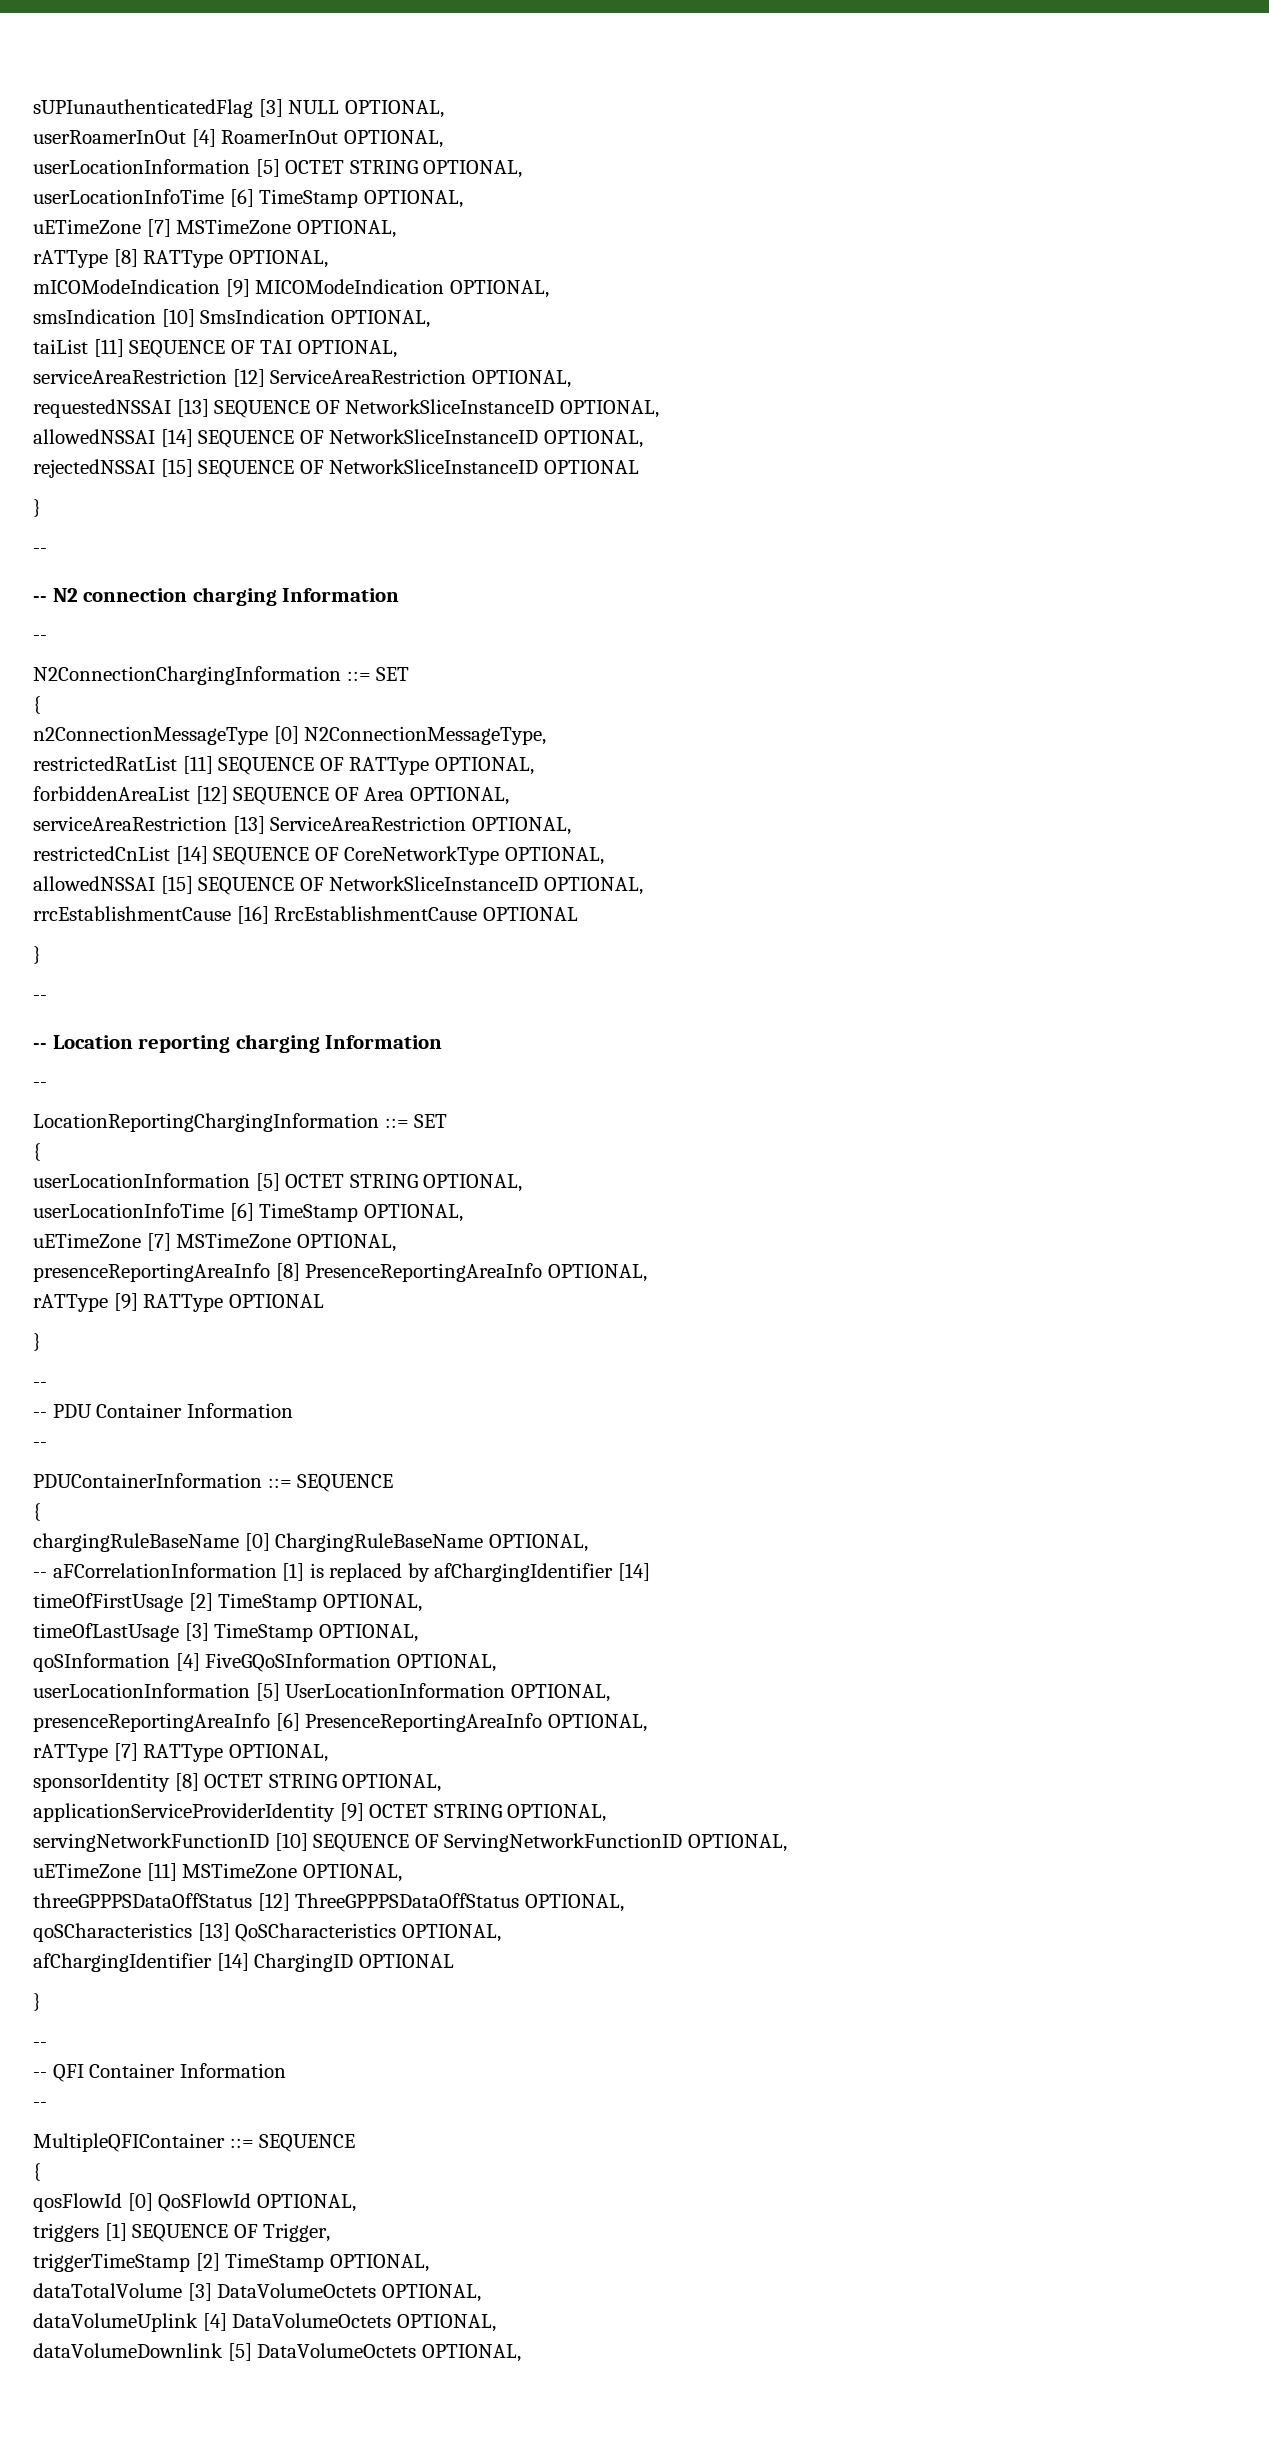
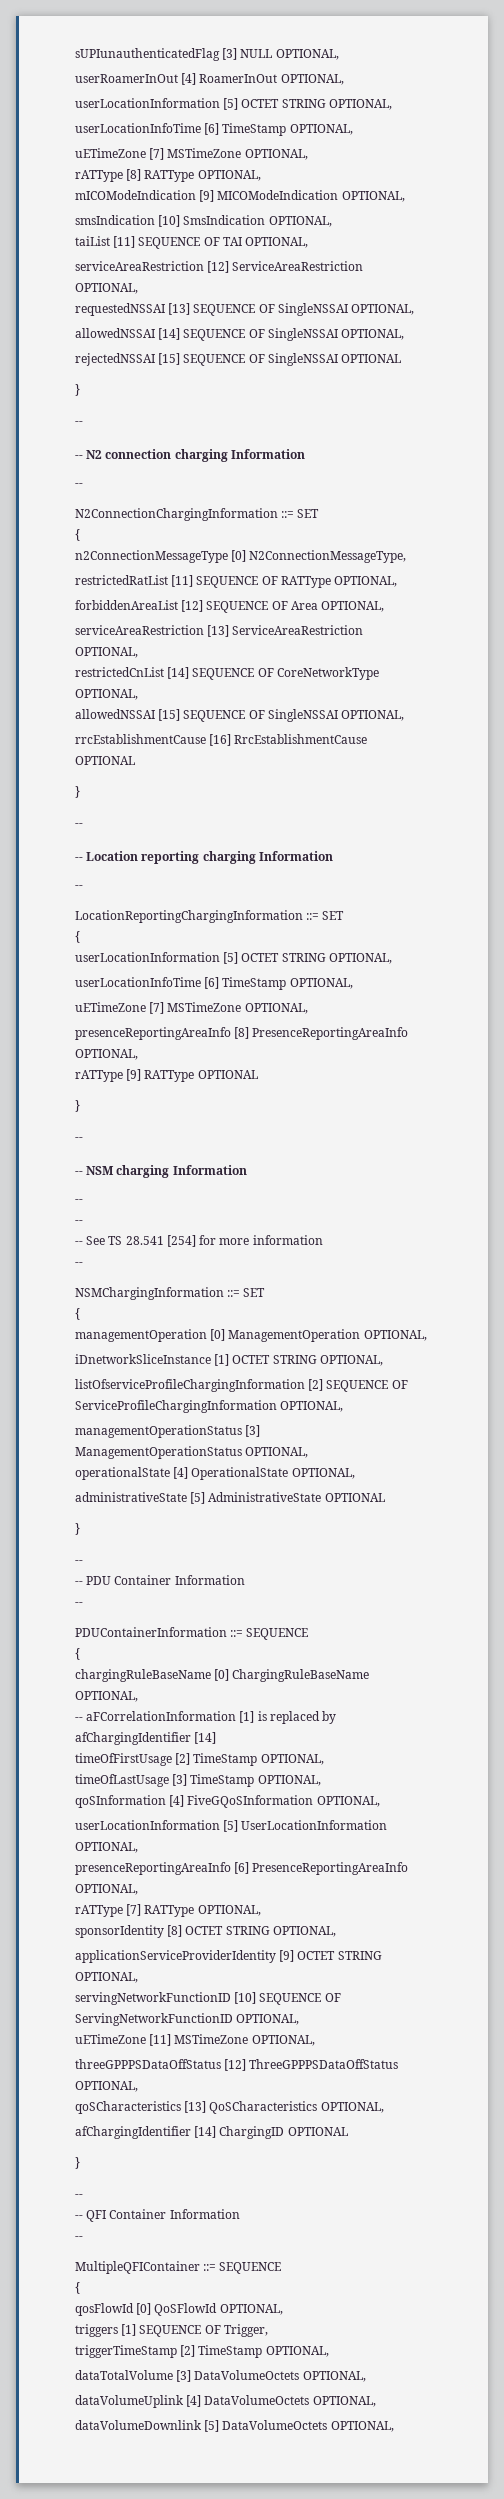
[345,399,555,414] NetworkSliceInstanceID -> [277,303,348,316] SingleNSSAI
[329,429,539,444] NetworkSliceInstanceID -> [267,328,338,341] SingleNSSAI
[329,459,539,474] NetworkSliceInstanceID -> [267,353,338,366] SingleNSSAI
[329,876,539,891] NetworkSliceInstanceID -> [267,709,338,722] SingleNSSAI
(47, 1385) none -> [75,1165,247,1178] [75,1199,83,1203] [75,1220,83,1224] [75,1235,323,1247] [75,1262,83,1266] [75,1287,266,1300] [75,1308,80,1320] [75,1329,427,1342] [75,1354,383,1366] [75,1379,408,1392] [75,1400,344,1413] [75,1425,261,1438] [75,1446,309,1459] [75,1467,355,1480] [75,1492,385,1504] [75,1523,80,1535] [75,1560,83,1564] // -- NSM charging Information // -- // -- // -- See TS 28.541 [254] for more information // -- // NSMChargingInformation ::= SET // { // managementOperation [0] ManagementOperation OPTIONAL, // iDnetworkSliceInstance [1] OCTET STRING OPTIONAL, // listOfserviceProfileChargingInformation [2] SEQUENCE OF ServiceProfileChargingInformation OPTIONAL, // managementOperationStatus [3] ManagementOperationStatus OPTIONAL, // operationalState [4] OperationalState OPTIONAL, // administrativeState [5] AdministrativeState OPTIONAL // } // --

